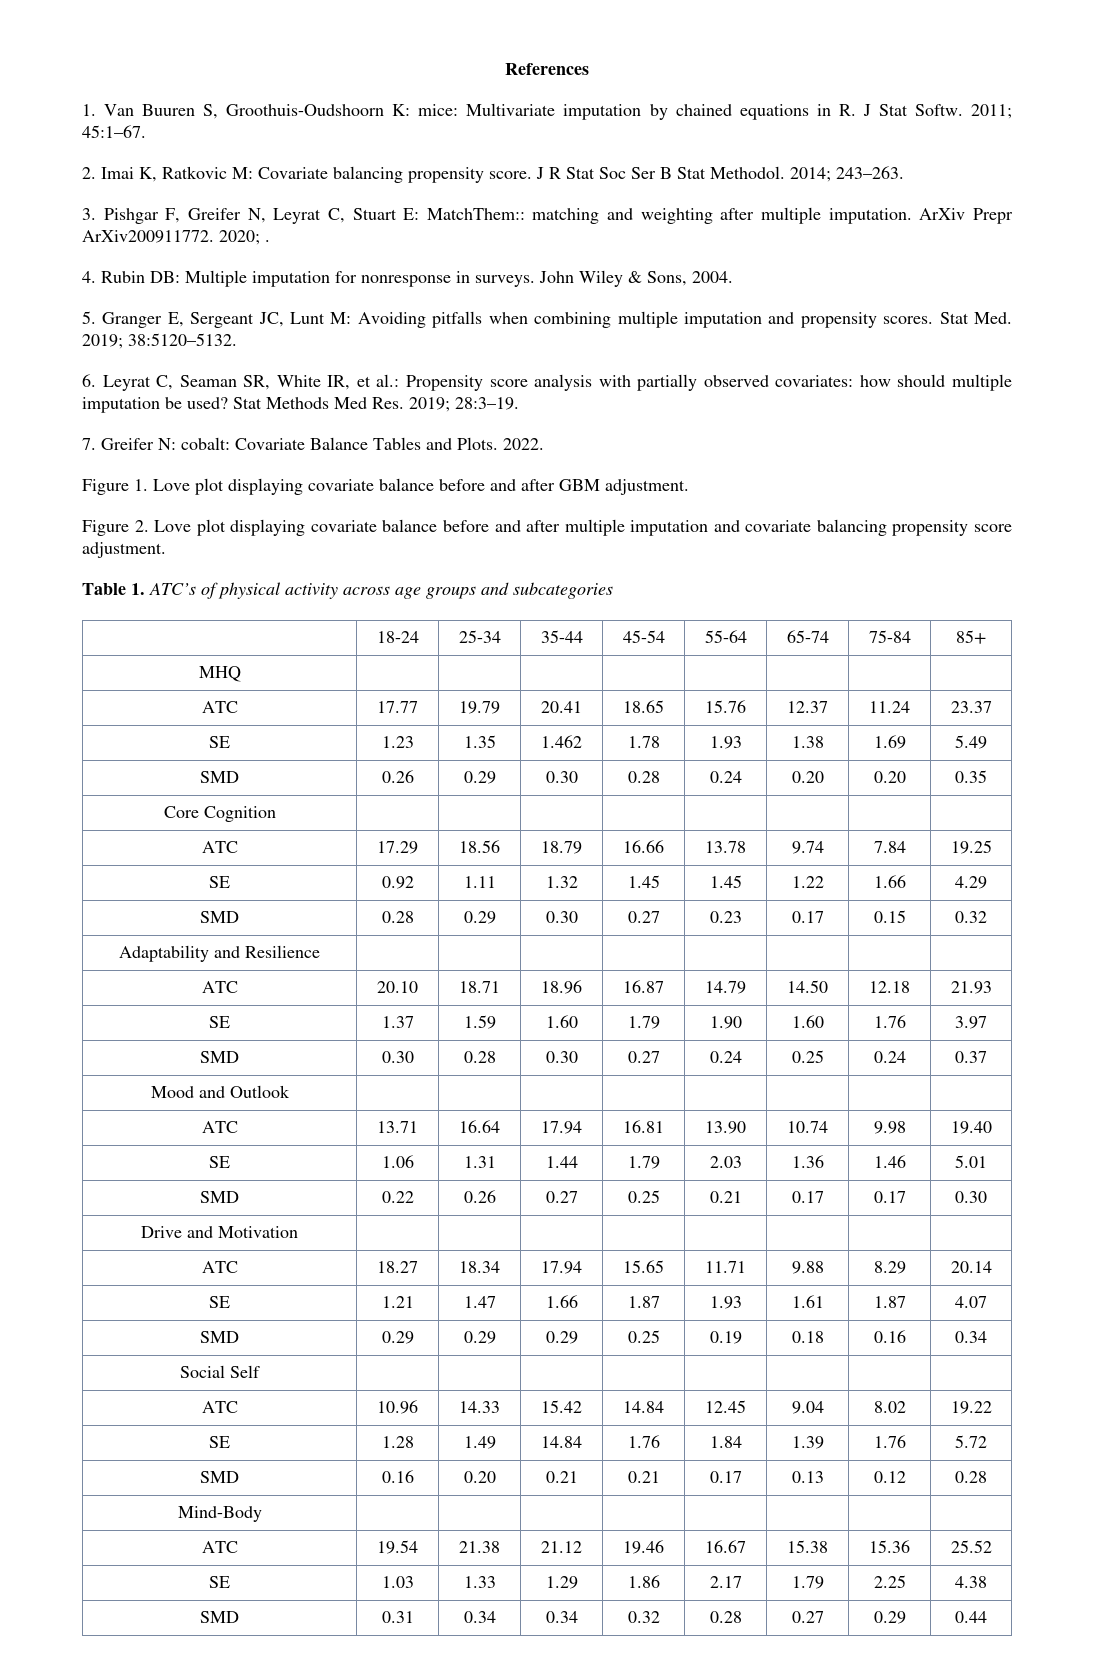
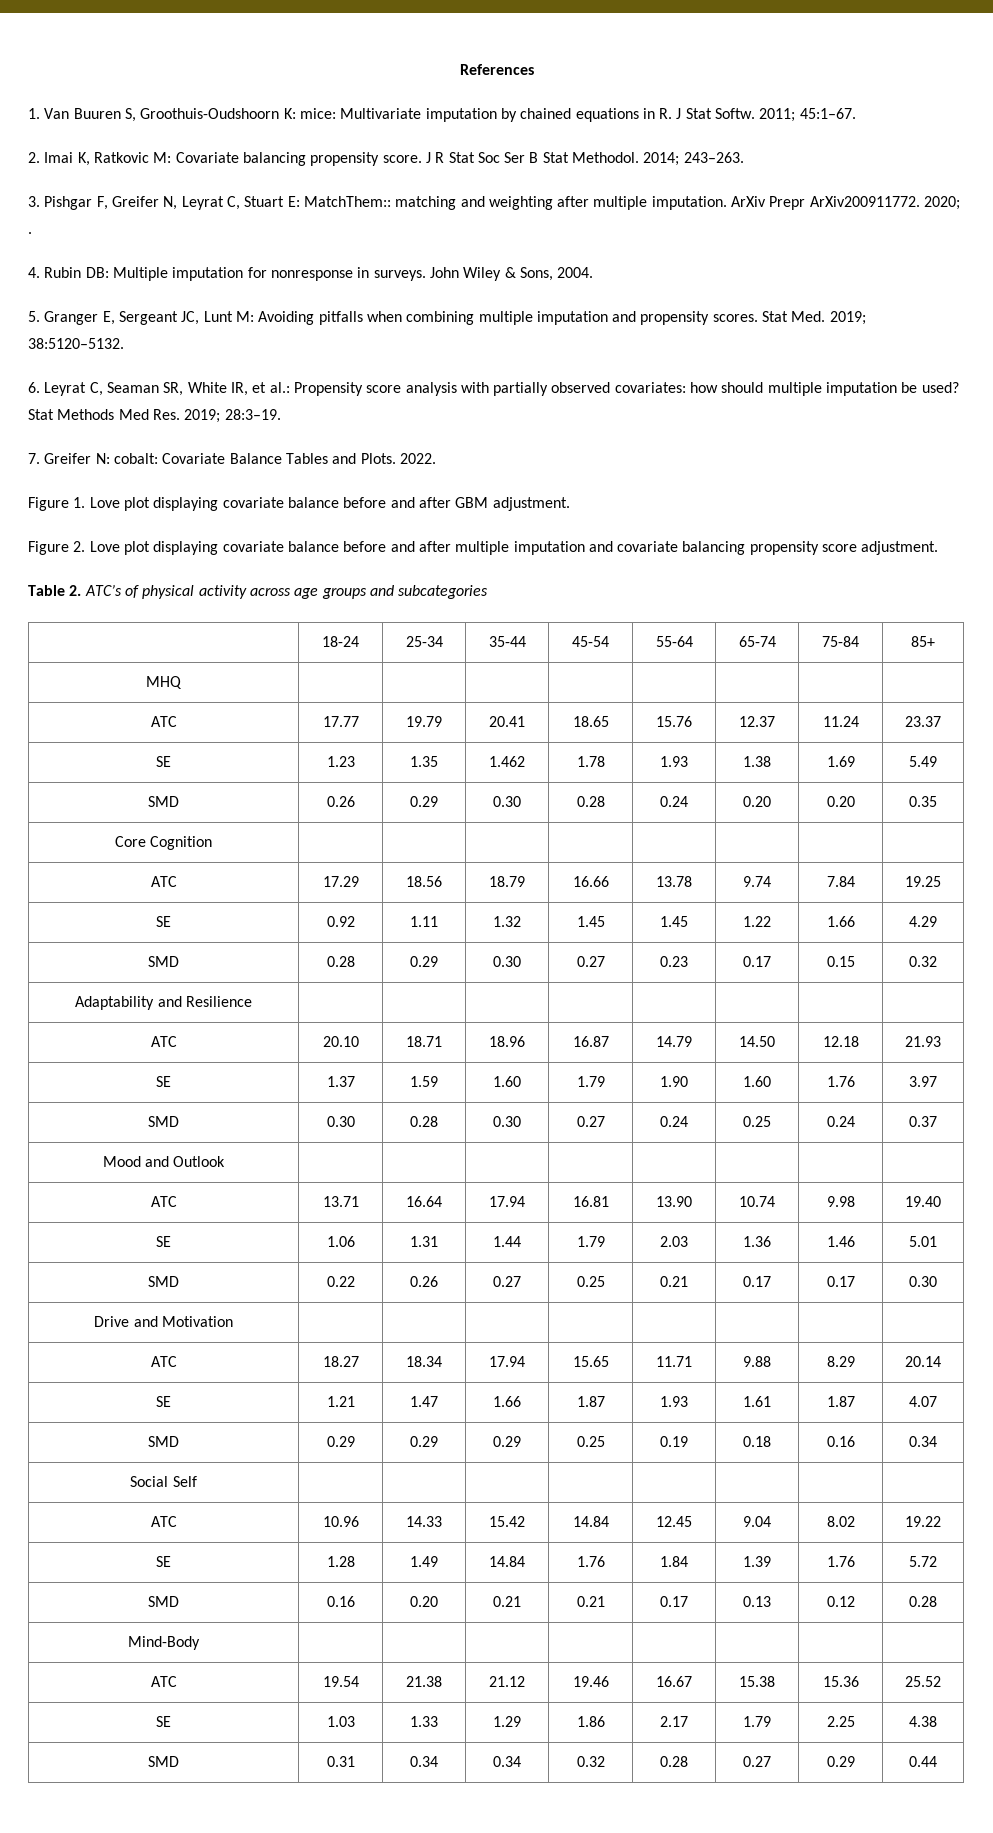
[131,583,145,595] 1. -> [69,585,82,596] 2.

